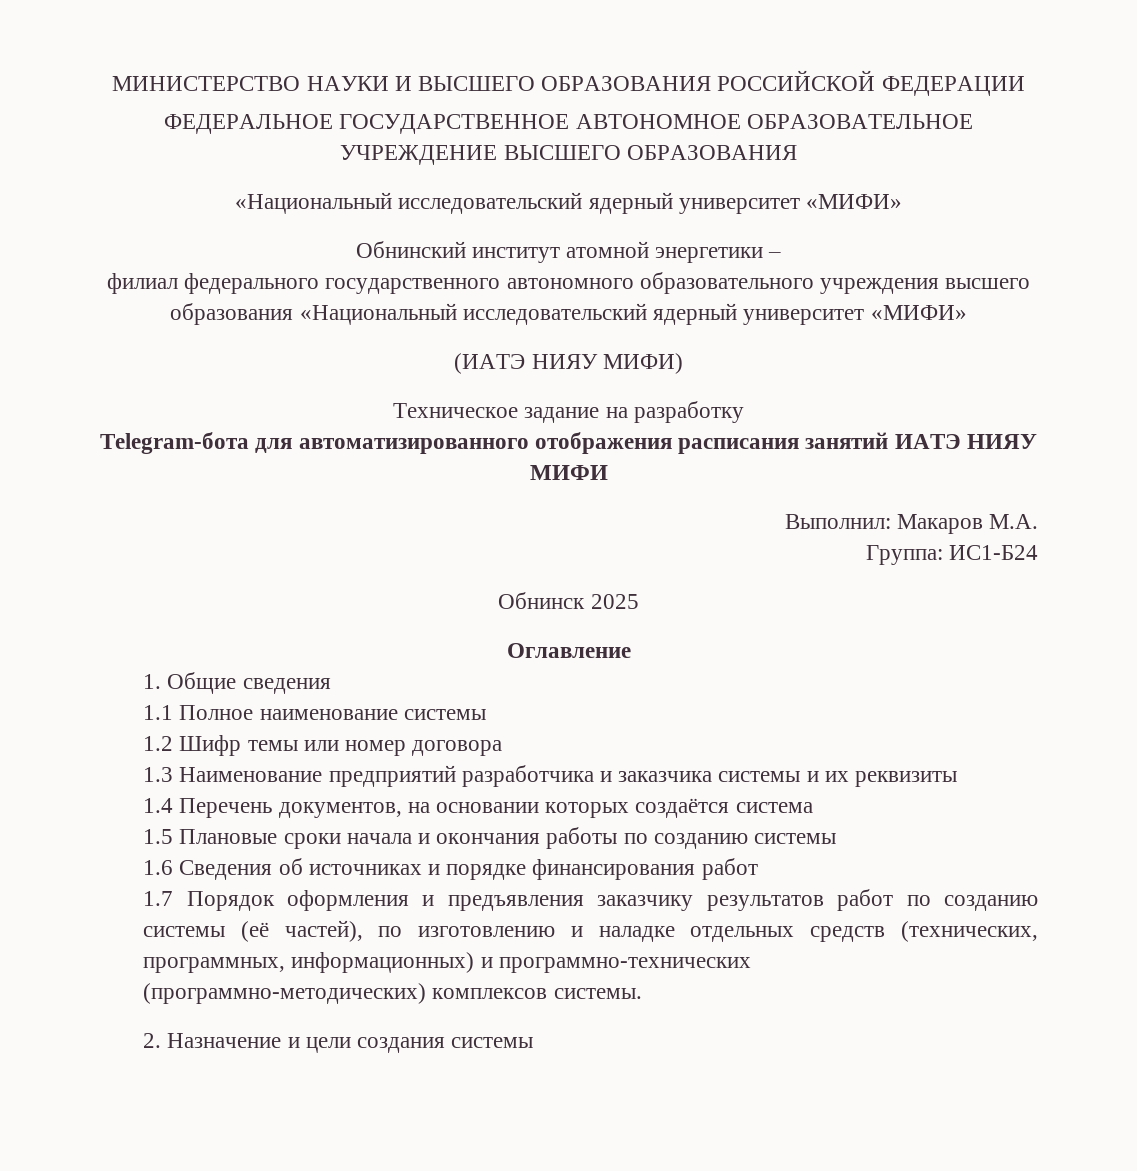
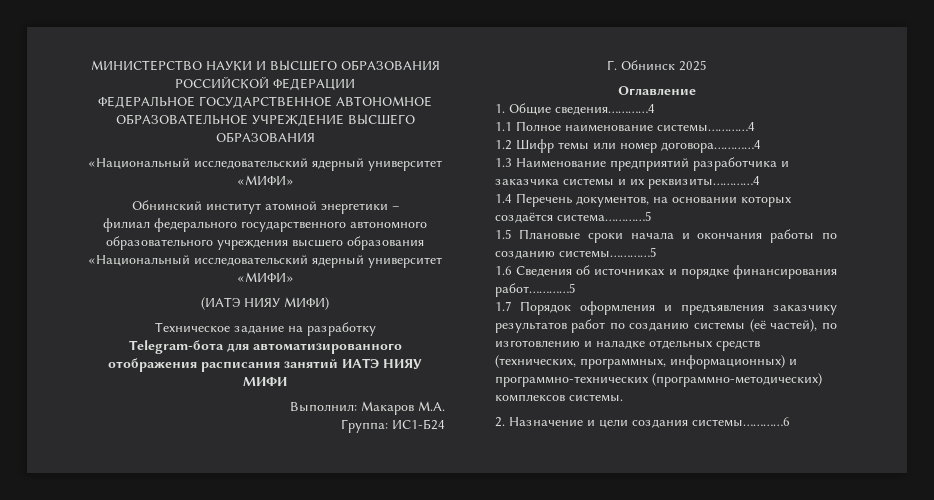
(1038, 552) none -> [607,60,617,70] Г.
[242,678,331,694] сведения -> [554,104,655,115] сведения…………4
[403,709,486,720] системы -> [656,122,755,132] системы…………4
[412,740,503,756] договора -> [660,140,761,153] договора…………4
[855,771,958,787] реквизиты -> [647,176,760,189] реквизиты…………4
[735,802,813,813] система -> [556,211,652,222] система…………5
[754,833,837,844] системы -> [558,247,657,258] системы…………5
[701,858,758,880] работ -> [494,283,576,297] работ…………5
[451,1037,534,1048] системы -> [691,417,790,427] системы…………6

